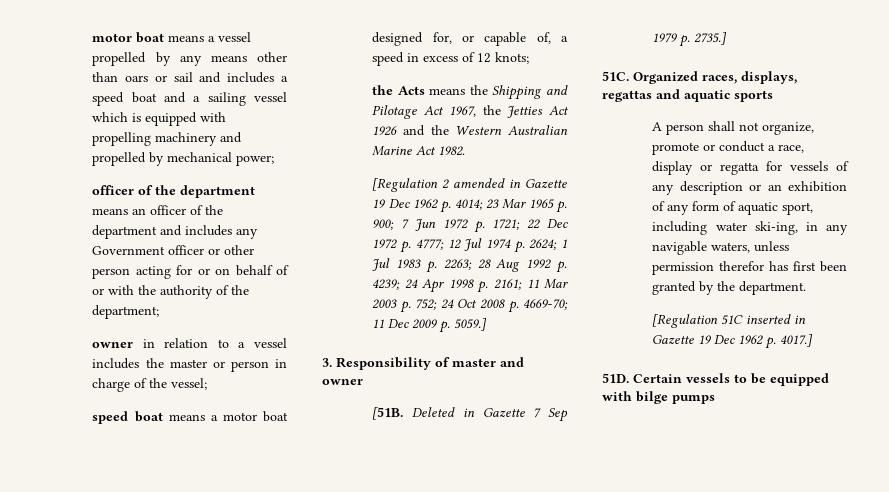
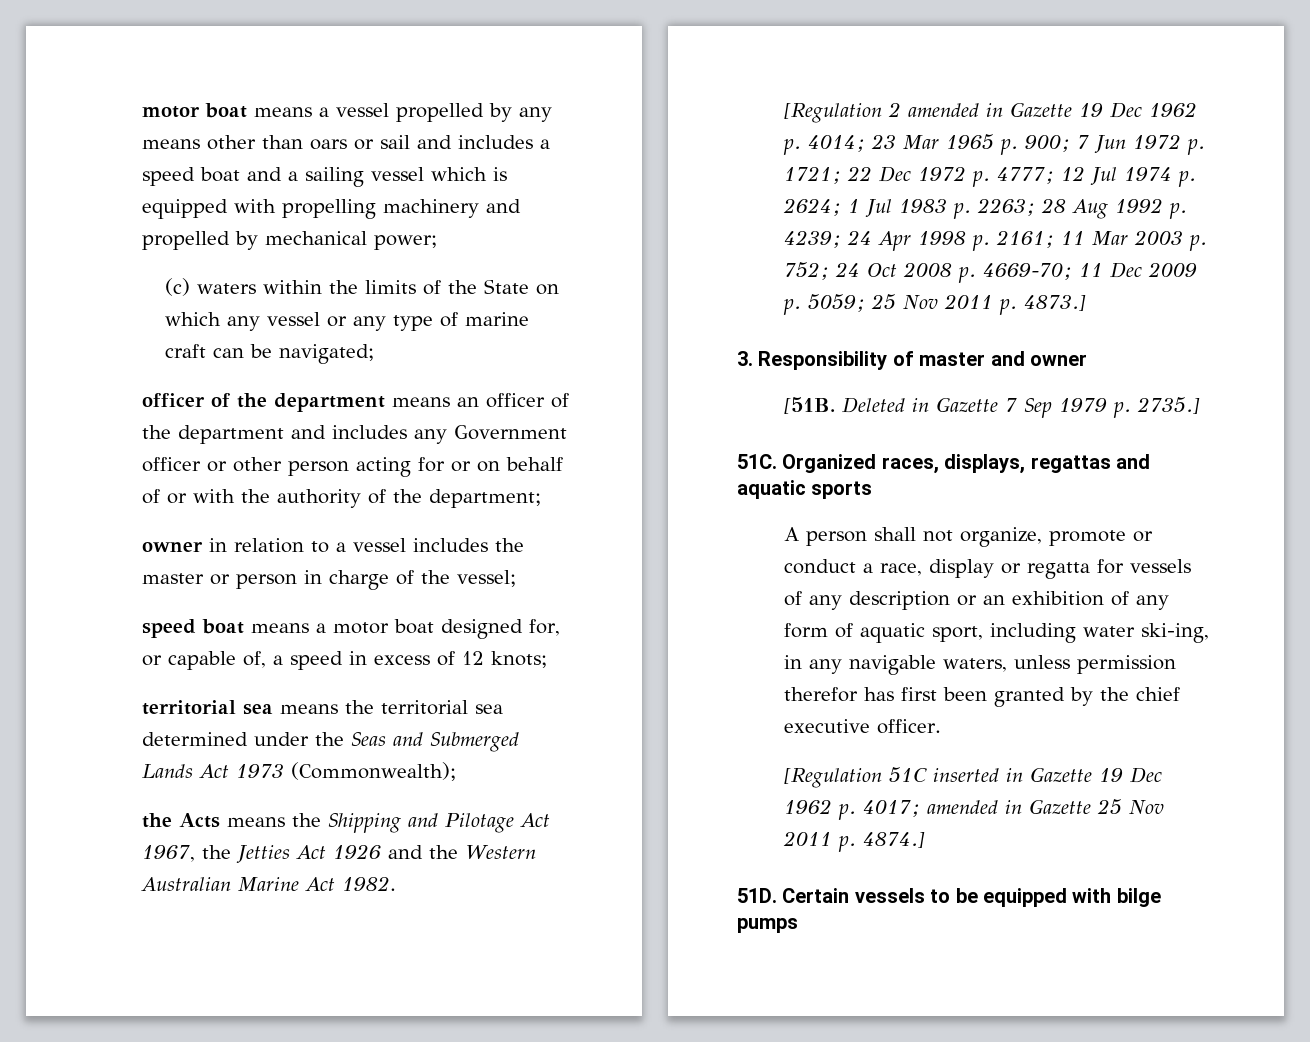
(275, 160) none -> [164,278,559,296] [164,312,529,331] [164,344,374,364] // (c) waters within the limits of the State on which any vessel or any type of marine craft can be navigated;
(530, 58) none -> [141,700,503,715] [141,732,519,752] [141,762,456,781] // territorial sea means the territorial sea determined under the Seas and Submerged Lands Act 1973 (Commonwealth);
[454,318,488,331] 5059.] -> [807,294,1086,315] 5059; 25 Nov 2011 p. 4873.]
[739,281,807,295] department. -> [1135,687,1180,701] [783,719,941,734] chief executive officer.
[780,334,814,347] 4017.] -> [862,799,1164,817] [782,831,925,852] 4017; amended in Gazette 25 Nov 2011 p. 4874.]

